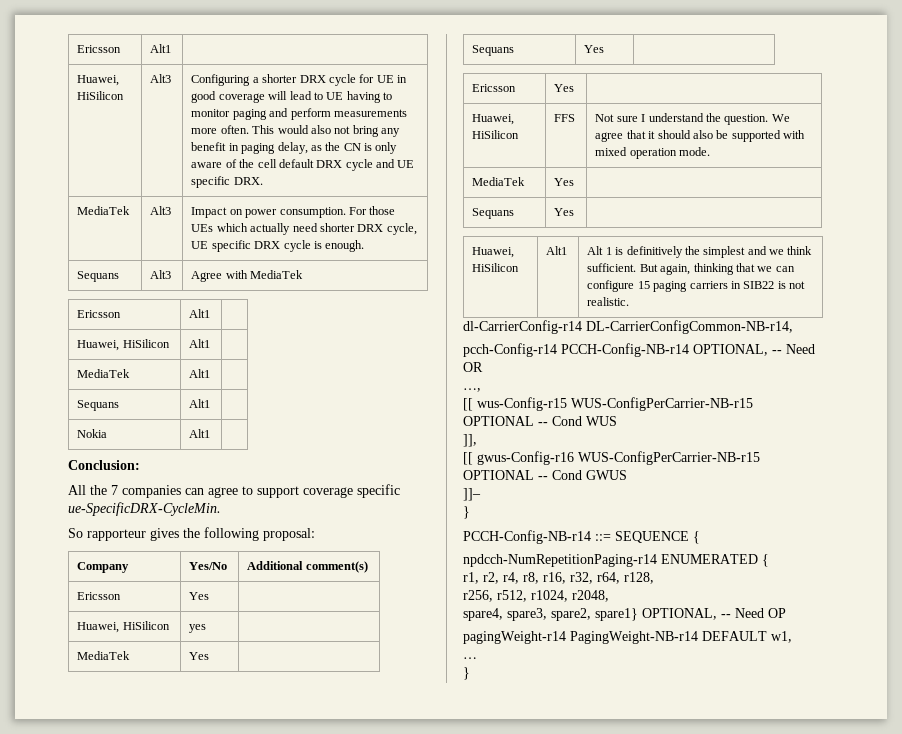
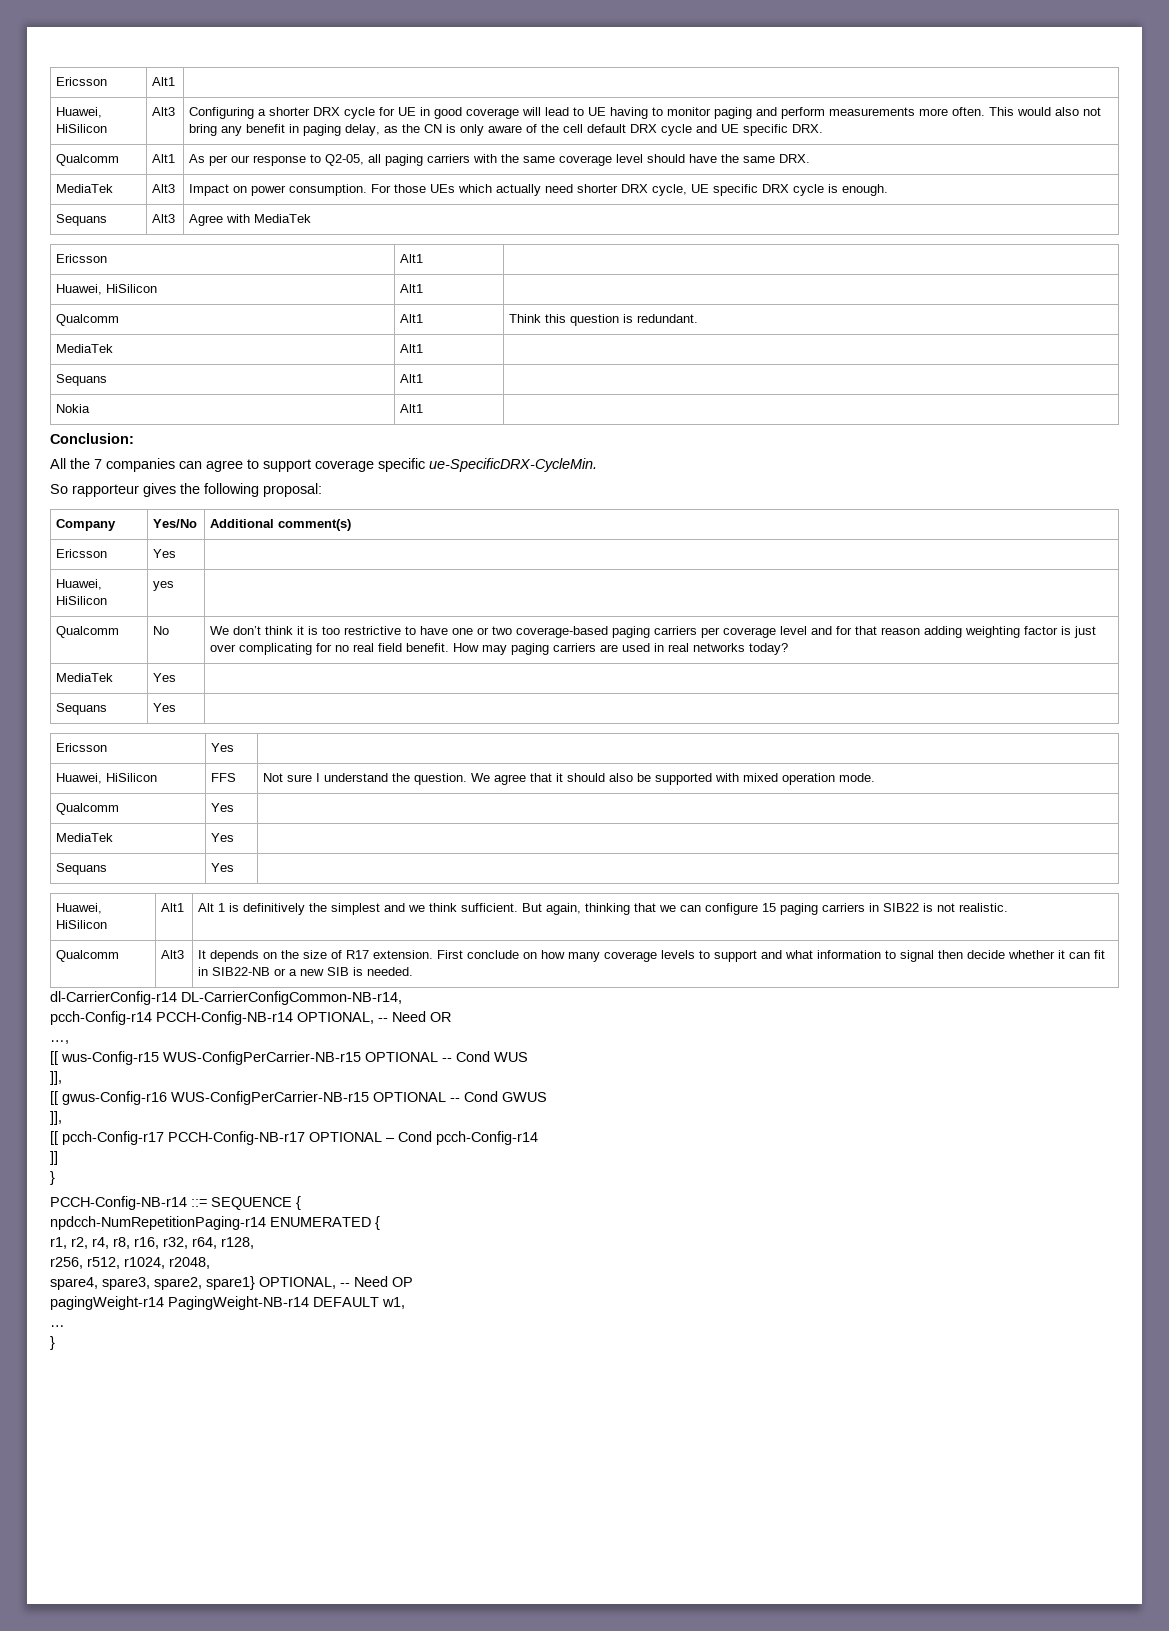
(263, 181) none -> [56,154,120,166] [152,154,176,163] [189,154,811,166] // Qualcomm | Alt1 | As per our response to Q2-05, all paging carriers with the same coverage level should have the same DRX.
(211, 343) none -> [56,314,120,326] [400,314,424,323] [509,314,699,326] // Qualcomm | Alt1 | Think this question is redundant.
(207, 628) none -> [56,626,120,638] [153,626,170,635] [210,626,1097,638] [210,643,789,655] // Qualcomm | No | We don’t think it is too restrictive to have one or two coverage-based paging carriers per coverage level and for that reason adding weighting factor is just over complicating for no real field benefit. How may paging carriers are used in real networks today?
(711, 151) none -> [56,803,120,815] [211,803,235,812] // Qualcomm | Yes |
(630, 301) none -> [56,950,120,962] [161,950,185,959] [198,950,1106,962] [198,967,414,976] // Qualcomm | Alt3 | It depends on the size of R17 extension. First conclude on how many coverage levels to support and what information to signal then decide whether it can fit in SIB22-NB or a new SIB is needed.
[463,488,481,501] ]]– -> [50,1111,62,1125] [50,1131,538,1145] [50,1151,58,1165] ]], // [[ pcch-Config-r17 PCCH-Config-NB-r17 OPTIONAL – Cond pcch-Config-r14 // ]]

